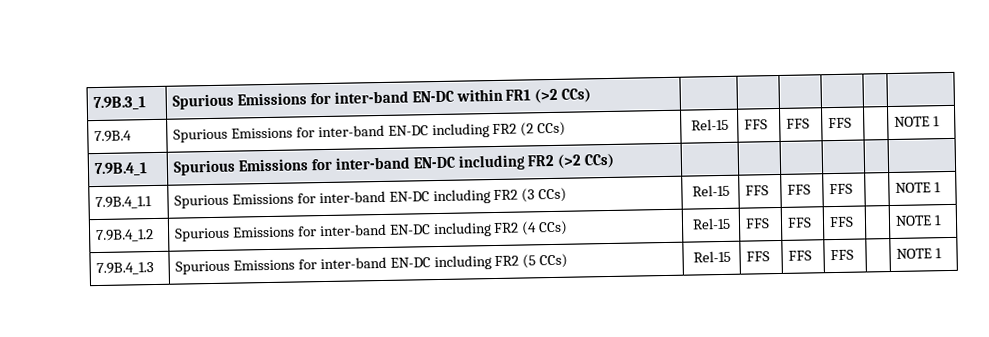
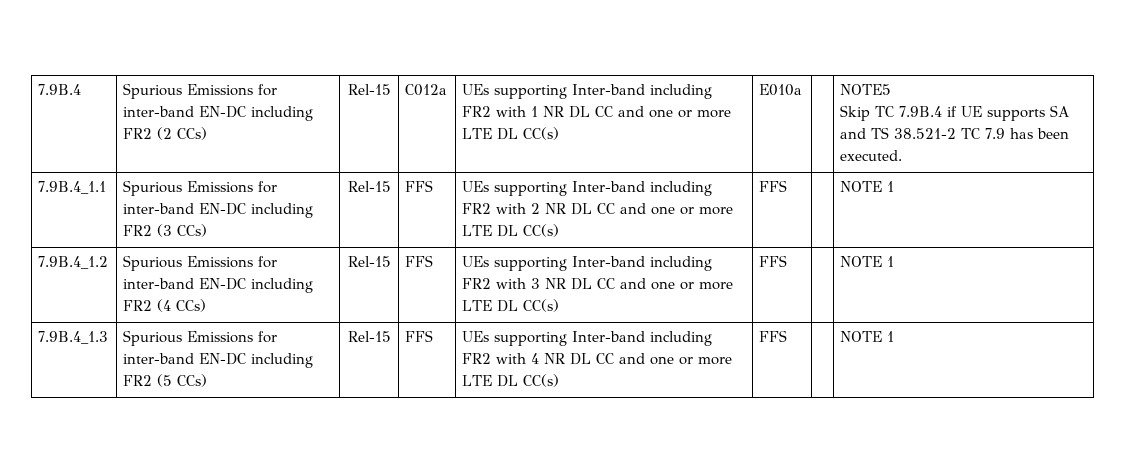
[92,96,146,111] [171,88,592,110] 7.9B.3_1 | Spurious Emissions for inter-band EN-DC within FR1 (>2 CCs) | | | | | | // -> (38, 89) none
[743,119,768,130] [785,118,810,129] [827,117,852,129] [893,116,940,127] [93,162,148,177] [172,153,616,176] FFS | FFS | FFS | | NOTE 1 // 7.9B.4_1 | Spurious Emissions for inter-band EN-DC including FR2 (>2 CCs) | | | | | | -> [405,84,448,96] [462,84,713,99] [462,106,732,118] [462,127,560,140] [759,84,803,96] [840,84,892,95] [840,105,1070,121] [840,127,1070,139] [840,150,903,161] C012a | UEs supporting Inter-band including FR2 with 1 NR DL CC and one or more LTE DL CC(s) | E010a | | NOTE5 // Skip TC 7.9B.4 if UE supports SA and TS 38.521-2 TC 7.9 has been executed.
[786,184,811,195] FFS -> [462,181,713,196] [462,203,734,215] [462,224,560,237] UEs supporting Inter-band including FR2 with 2 NR DL CC and one or more LTE DL CC(s)
[786,217,812,228] FFS -> [462,256,713,271] [462,278,734,290] [462,299,560,312] UEs supporting Inter-band including FR2 with 3 NR DL CC and one or more LTE DL CC(s)
[787,250,812,261] FFS -> [462,331,713,346] [462,353,733,365] [462,374,560,387] UEs supporting Inter-band including FR2 with 4 NR DL CC and one or more LTE DL CC(s)

